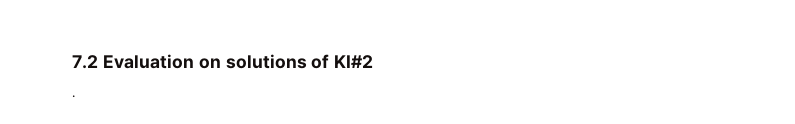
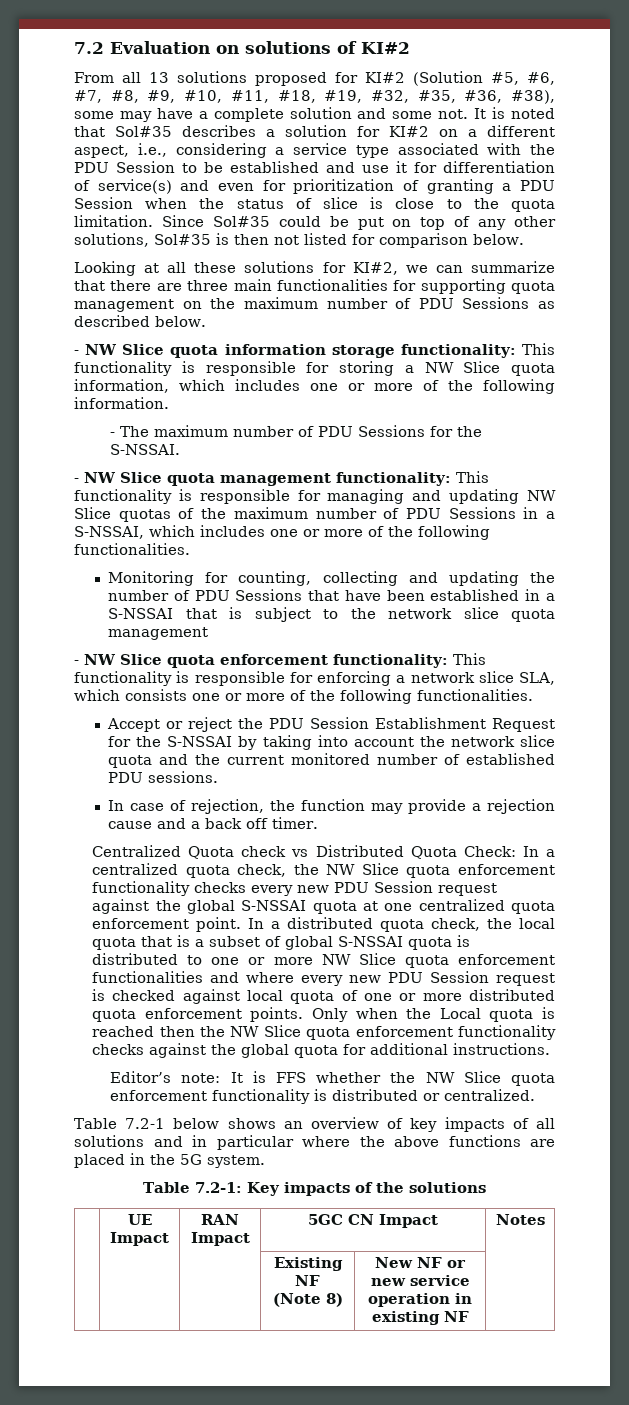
[72,95,75,98] . -> [74,71,555,86] [74,90,555,104] [74,107,556,122] [74,125,555,137] [74,143,555,158] [74,161,555,173] [74,179,555,194] [74,197,555,212] [74,215,556,230] [74,233,524,248] [74,261,555,276] [74,279,555,294] [74,297,555,312] [74,315,206,327] [74,343,555,358] [74,361,555,376] [74,379,555,394] [74,397,169,409] [110,425,483,437] [110,444,181,455] [74,471,489,486] [74,489,556,504] [74,507,555,522] [74,525,490,540] [74,543,190,555] [108,571,555,586] [108,589,555,601] [108,607,556,622] [108,627,209,640] [74,653,486,668] [74,671,555,686] [74,689,533,704] [107,717,555,732] [108,735,555,750] [108,753,555,768] [108,771,219,783] [108,799,555,814] [108,817,319,829] [92,845,555,859] [92,863,555,878] [92,881,498,896] [92,899,555,914] [92,917,555,932] [92,935,471,950] [92,953,555,968] [92,971,555,986] [92,989,555,1004] [92,1007,555,1022] [92,1025,556,1040] [92,1043,551,1058] [110,1071,556,1086] [110,1089,536,1104] [74,1117,556,1132] [74,1135,555,1150] [74,1153,265,1168] [143,1182,486,1196] [127,1214,152,1225] [110,1232,169,1246] [201,1214,239,1225] [190,1232,250,1246] [308,1214,438,1228] [495,1214,545,1225] [273,1257,343,1271] [295,1275,320,1286] [272,1293,343,1307] [375,1257,466,1268] [370,1275,470,1286] [368,1293,472,1307] [371,1311,469,1325] From all 13 solutions proposed for KI#2 (Solution #5, #6, #7, #8, #9, #10, #11, #18, #19, #32, #35, #36, #38), some may have a complete solution and some not. It is noted that Sol#35 describes a solution for KI#2 on a different aspect, i.e., considering a service type associated with the PDU Session to be established and use it for differentiation of service(s) and even for prioritization of granting a PDU Session when the status of slice is close to the quota limitation. Since Sol#35 could be put on top of any other solutions, Sol#35 is then not listed for comparison below. // Looking at all these solutions for KI#2, we can summarize that there are three main functionalities for supporting quota management on the maximum number of PDU Sessions as described below. // - NW Slice quota information storage functionality: This functionality is responsible for storing a NW Slice quota information, which includes one or more of the following information. // - The maximum number of PDU Sessions for the S-NSSAI. // - NW Slice quota management functionality: This functionality is responsible for managing and updating NW Slice quotas of the maximum number of PDU Sessions in a S-NSSAI, which includes one or more of the following functionalities. // Monitoring for counting, collecting and updating the number of PDU Sessions that have been established in a S-NSSAI that is subject to the network slice quota management // - NW Slice quota enforcement functionality: This functionality is responsible for enforcing a network slice SLA, which consists one or more of the following functionalities. // Accept or reject the PDU Session Establishment Request for the S-NSSAI by taking into account the network slice quota and the current monitored number of established PDU sessions. // In case of rejection, the function may provide a rejection cause and a back off timer. // Centralized Quota check vs Distributed Quota Check: In a centralized quota check, the NW Slice quota enforcement functionality checks every new PDU Session request against the global S-NSSAI quota at one centralized quota enforcement point. In a distributed quota check, the local quota that is a subset of global S-NSSAI quota is distributed to one or more NW Slice quota enforcement functionalities and where every new PDU Session request is checked against local quota of one or more distributed quota enforcement points. Only when the Local quota is reached then the NW Slice quota enforcement functionality checks against the global quota for additional instructions. // Editor’s note: It is FFS whether the NW Slice quota enforcement functionality is distributed or centralized. // Table 7.2-1 below shows an overview of key impacts of all solutions and in particular where the above functions are placed in the 5G system. // Table 7.2-1: Key impacts of the solutions // | UE Impact | RAN Impact | 5GC CN Impact | Notes // | | | Existing NF (Note 8) | New NF or new service operation in existing NF |

